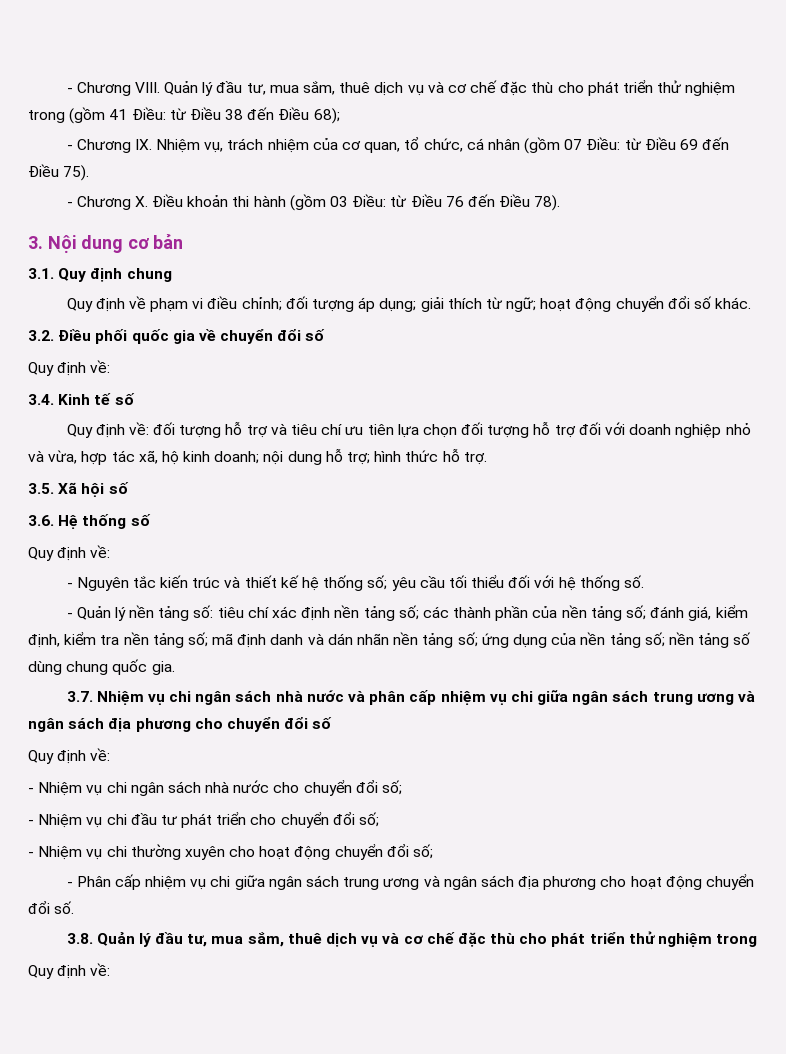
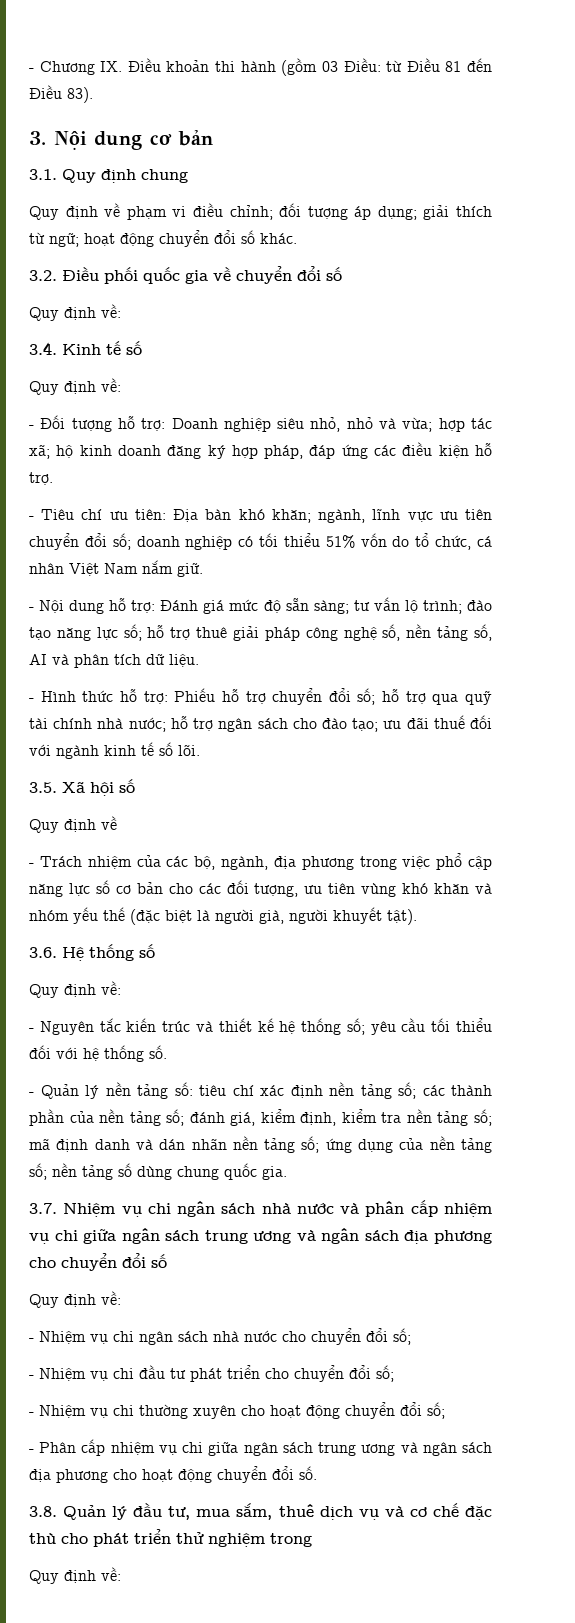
[66,80,736,96] [28,107,340,124] [66,137,730,154] [28,164,90,181] [66,196,148,210] - Chương VIII. Quản lý đầu tư, mua sắm, thuê dịch vụ và cơ chế đặc thù cho phát triển thử nghiệm trong (gồm 41 Điều: từ Điều 38 đến Điều 68); // - Chương IX. Nhiệm vụ, trách nhiệm của cơ quan, tổ chức, cá nhân (gồm 07 Điều: từ Điều 69 đến Điều 75). // - Chương X. -> [29,61,123,75] - Chương IX.
[445,194,561,211] 76 đến Điều 78). -> [445,58,493,72] [29,85,93,103] 81 đến Điều 83).
[153,421,751,438] [28,448,487,465] [28,482,129,497] đối tượng hỗ trợ và tiêu chí ưu tiên lựa chọn đối tượng hỗ trợ đối với doanh nghiệp nhỏ và vừa, hợp tác xã, hộ kinh doanh; nội dung hỗ trợ; hình thức hỗ trợ. // 3.5. Xã hội số -> [29,415,493,432] [29,442,493,459] [29,472,53,485] [29,509,492,523] [29,533,493,550] [29,560,203,577] [29,597,492,614] [29,624,492,641] [29,654,199,668] [29,688,493,705] [29,715,493,732] [29,742,200,759] [29,779,135,796] [29,816,117,833] [29,853,492,870] [29,880,493,897] [29,907,417,925] // - Đối tượng hỗ trợ: Doanh nghiệp siêu nhỏ, nhỏ và vừa; hợp tác xã; hộ kinh doanh đăng ký hợp pháp, đáp ứng các điều kiện hỗ trợ. // - Tiêu chí ưu tiên: Địa bàn khó khăn; ngành, lĩnh vực ưu tiên chuyển đổi số; doanh nghiệp có tối thiểu 51% vốn do tổ chức, cá nhân Việt Nam nắm giữ. // - Nội dung hỗ trợ: Đánh giá mức độ sẵn sàng; tư vấn lộ trình; đào tạo năng lực số; hỗ trợ thuê giải pháp công nghệ số, nền tảng số, AI và phân tích dữ liệu. // - Hình thức hỗ trợ: Phiếu hỗ trợ chuyển đổi số; hỗ trợ qua quỹ tài chính nhà nước; hỗ trợ ngân sách cho đào tạo; ưu đãi thuế đối với ngành kinh tế số lõi. // 3.5. Xã hội số // Quy định về // - Trách nhiệm của các bộ, ngành, địa phương trong việc phổ cập năng lực số cơ bản cho các đối tượng, ưu tiên vùng khó khăn và nhóm yếu thế (đặc biệt là người già, người khuyết tật).

